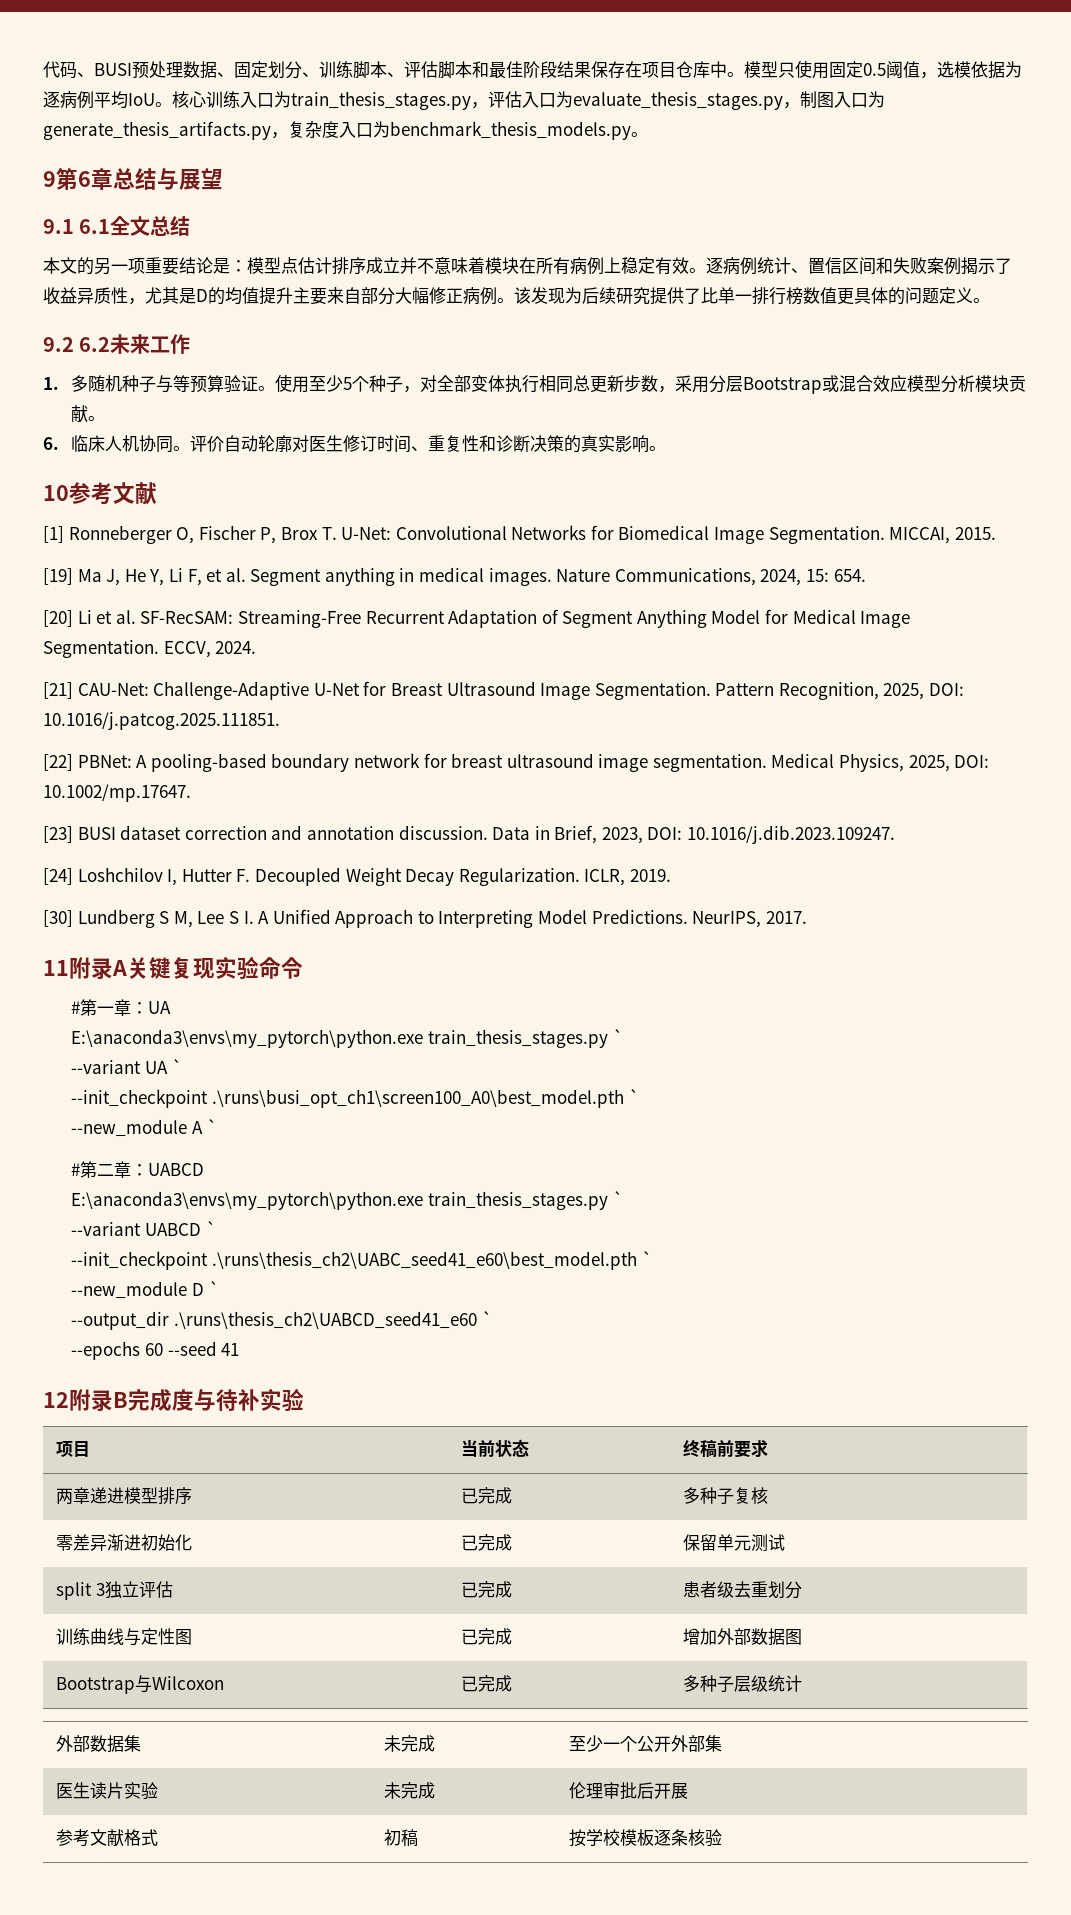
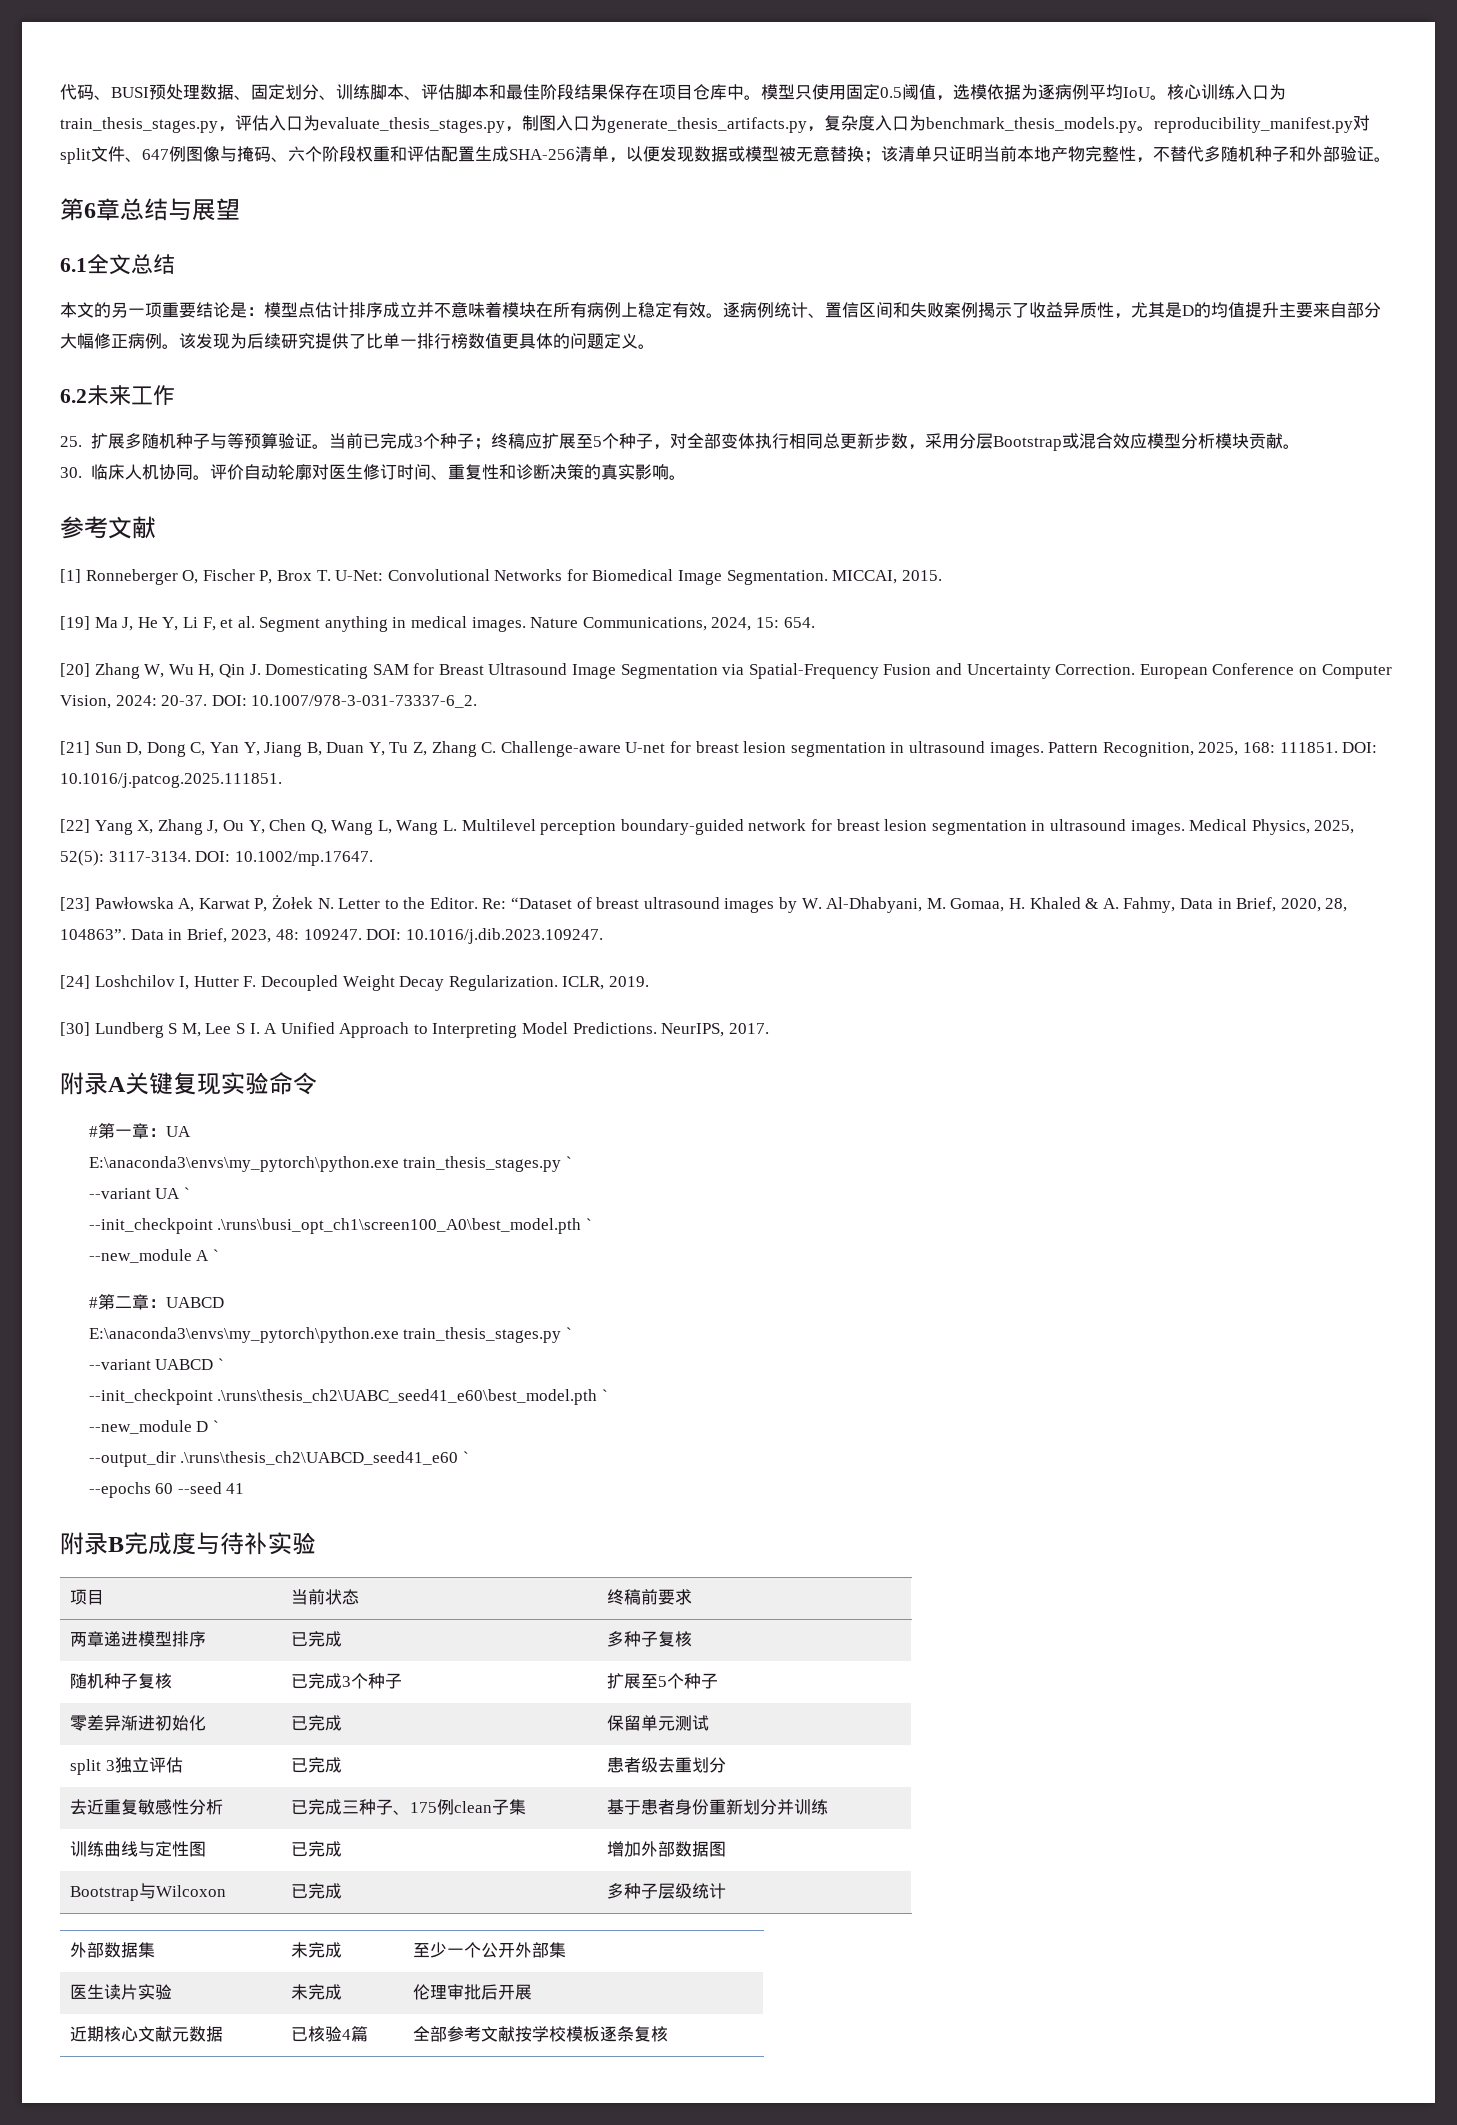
[43,171,56,187] // 9 -> [1154,115,1370,133] [60,146,1391,164] reproducibility_manifest.py对split文件、647例图像与掩码、六个阶段权重和评估配置生成SHA-256清单，以便发现数据或模型被无意替换；该清单只证明当前本地产物完整性，不替代多随机种子和外部验证。 //
[43,219,74,234] 9.1 -> (240, 209) none
[43,337,74,352] 9.2 -> (655, 346) none
[43,377,59,390] 1. -> [60,433,125,449] 25.扩展
[275,374,344,393] 使用至少 -> [328,433,593,450] 当前已完成3个种子；终稿应扩展至
[43,437,59,450] 6. -> [60,467,82,478] 30.
[43,485,69,501] 10 -> (686, 477) none
[77,609,911,628] [43,640,257,658] [43,681,711,700] Li et al. SF-RecSAM: Streaming-Free Recurrent Adaptation of Segment Anything Model for Medical Image Segmentation. ECCV, 2024. // [21] CAU-Net: Challenge-Adaptive U-Net for Breast Ultrasound Image Segmentation. -> [94,663,1392,679] [60,695,478,709] [60,741,1044,757] Zhang W, Wu H, Qin J. Domesticating SAM for Breast Ultrasound Image Segmentation via Spatial-Frequency Fusion and Uncertainty Correction. European Conference on Computer Vision, 2024: 20-37. DOI: 10.1007/978-3-031-73337-6_2. // [21] Sun D, Dong C, Yan Y, Jiang B, Duan Y, Tu Z, Zhang C. Challenge-aware U-net for breast lesion segmentation in ultrasound images.
(925, 691) none -> [1242,742,1338,753] 168: 111851.
[77,753,767,772] PBNet: A pooling-based boundary network for breast ultrasound image segmentation. -> [94,819,1185,835] Yang X, Zhang J, Ou Y, Chen Q, Wang L, Wang L. Multilevel perception boundary-guided network for breast lesion segmentation in ultrasound images.
(950, 763) none -> [60,850,191,866] 52(5): 3117-3134.
[77,825,488,840] BUSI dataset correction and annotation discussion. -> [94,895,1348,913] [60,929,126,940] Pawłowska A, Karwat P, Żołek N. Letter to the Editor. Re: “Dataset of breast ultrasound images by W. Al-Dhabyani, M. Gomaa, H. Khaled & A. Fahmy, Data in Brief, 2020, 28, 104863”.
(643, 835) none -> [275,929,362,940] 48: 109247.
[43,960,69,976] 11 -> (769, 1028) none
[43,1392,69,1408] 12 -> (245, 1488) none
(769, 1495) none -> [70,1673,173,1689] [291,1673,403,1689] [607,1673,719,1689] // 随机种子复核 | 已完成3个种子 | 扩展至5个种子
(803, 1590) none -> [70,1799,224,1815] [291,1799,527,1815] [607,1799,829,1815] // 去近重复敏感性分析 | 已完成三种子、175例clean子集 | 基于患者身份重新划分并训练
[56,1829,159,1847] [384,1829,419,1847] 参考文献格式 | 初稿 | -> [70,2026,224,2042] [291,2026,369,2042] [413,2026,516,2042] 近期核心文献元数据 | 已核验4篇 | 全部参考文献
[688,1829,723,1847] 核验 -> [634,2026,669,2042] 复核

